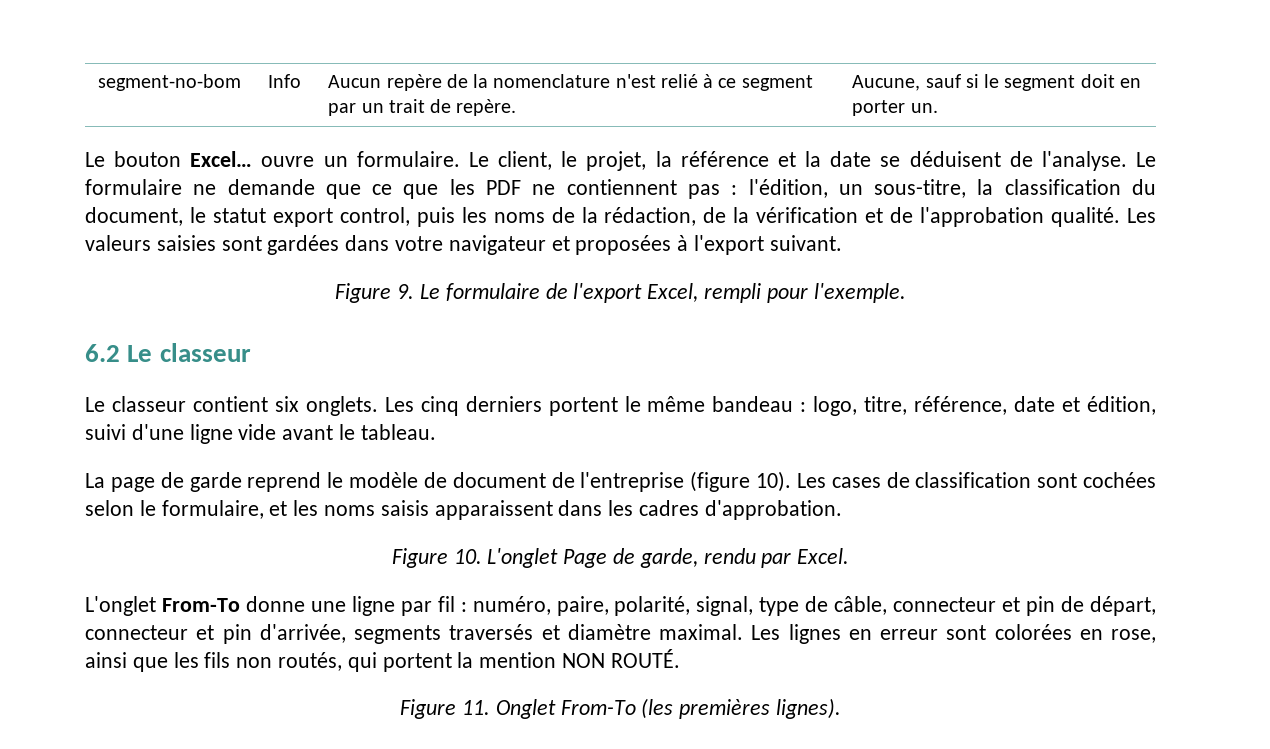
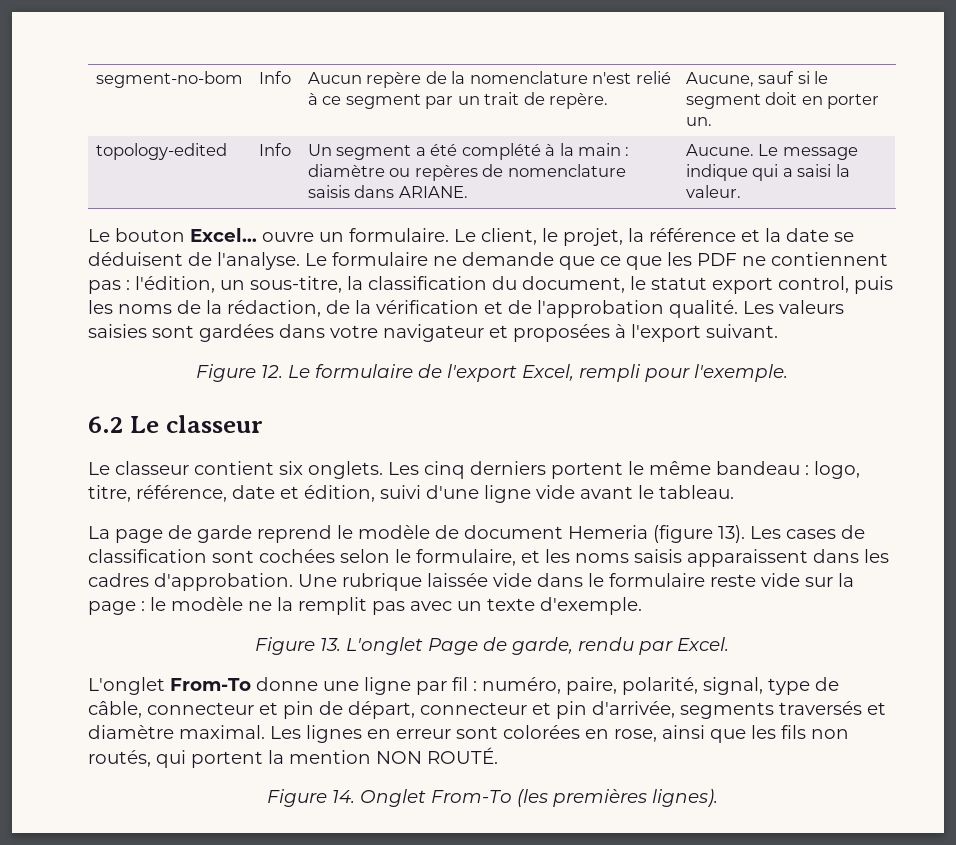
(938, 108) none -> [95,143,227,160] [258,143,291,156] [307,143,630,160] [307,164,626,181] [307,185,468,198] [685,144,858,160] [685,164,850,181] [685,185,741,198] // topology-edited | Info | Un segment a été complété à la main : diamètre ou repères de nomenclature saisis dans ARIANE. | Aucune. Le message indique qui a saisi la valeur.
[397,284,415,299] 9. -> [261,365,283,378] 12.
[551,471,791,492] de l'entreprise (figure 10). -> [568,525,745,543] Hemeria (figure 13).
[391,548,482,568] // Figure 10. -> [298,573,854,591] [88,597,642,615] [255,637,341,655] Une rubrique laissée vide dans le formulaire reste vide sur la page : le modèle ne la remplit pas avec un texte d'exemple. // Figure 13.
[461,700,490,715] 11. -> [331,790,355,803] 14.

